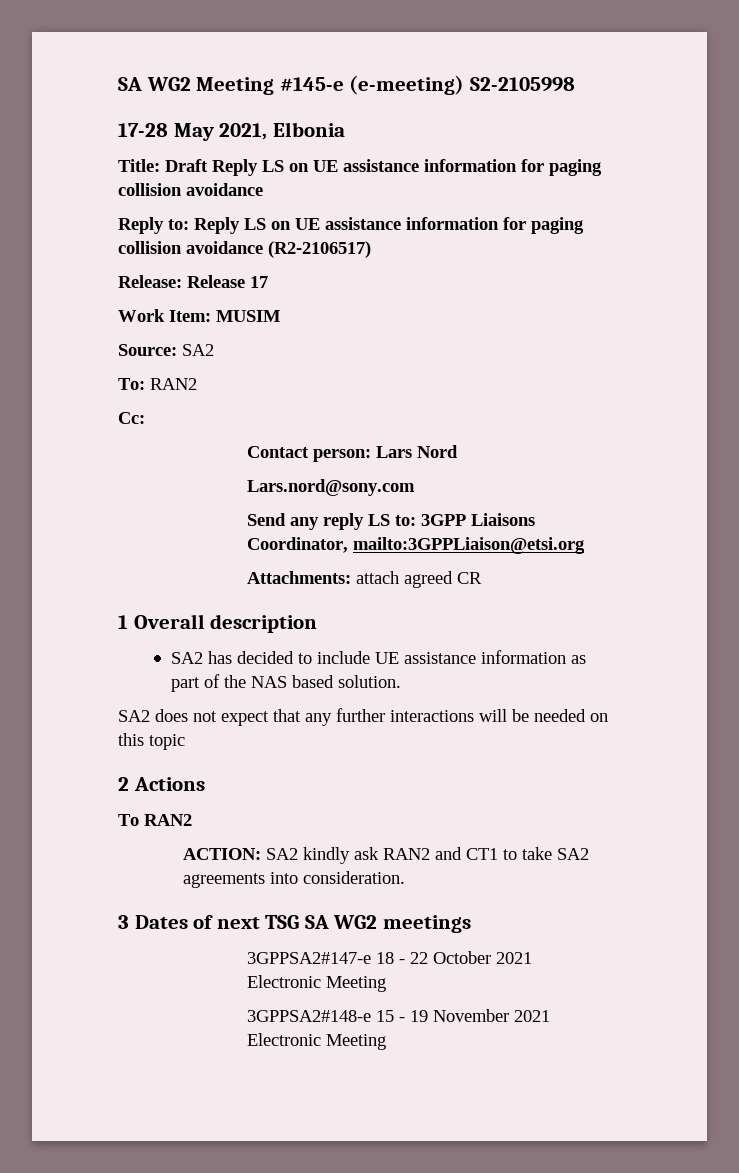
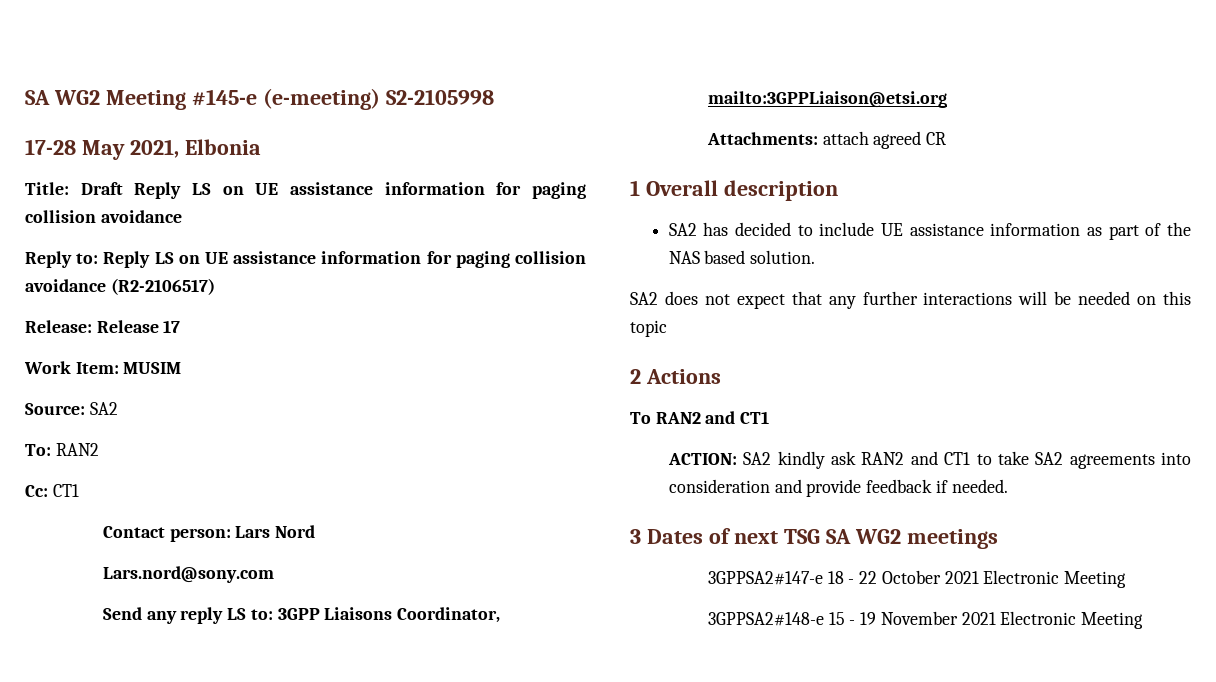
(145, 418) none -> [52,484,79,497] CT1
(192, 820) none -> [705,411,770,424] and CT1
[302,871,405,884] consideration. -> [668,479,1008,497] consideration and provide feedback if needed.

